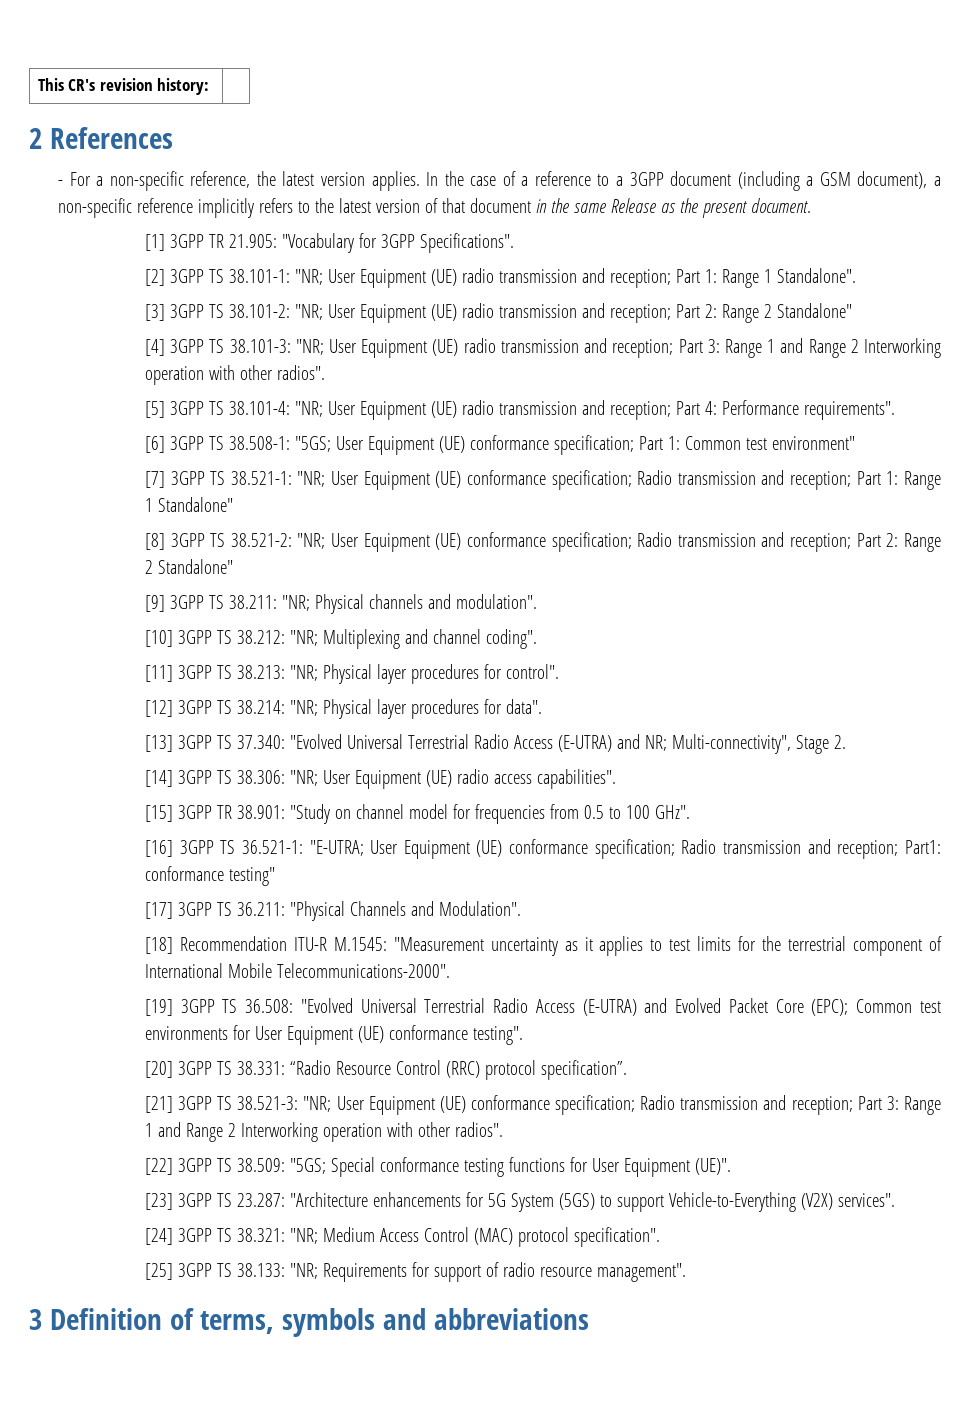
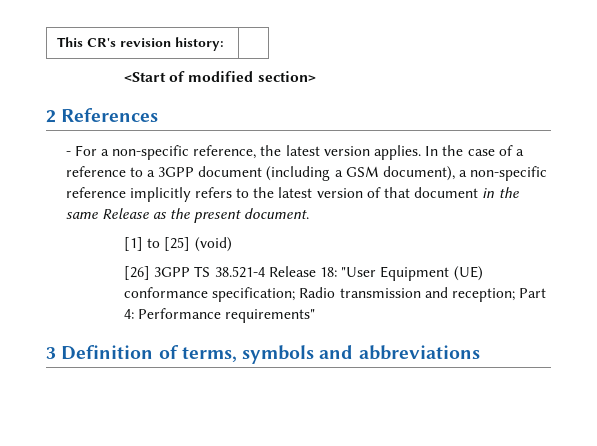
(210, 86) none -> [124,71,316,82] // <Start of modified section>
[169,233,514,253] [144,268,856,288] [144,303,852,323] [144,338,942,358] [144,365,325,385] [144,400,895,420] [144,435,855,455] [144,470,941,490] [144,497,233,512] [144,532,941,552] [144,559,233,574] [144,594,537,614] [144,629,537,649] [144,664,559,684] [144,699,542,719] [144,734,846,754] [144,769,616,789] [144,804,690,824] [144,839,941,859] [144,866,275,886] [144,901,521,921] [144,936,942,956] [144,963,450,978] [144,998,941,1016] [144,1025,523,1045] [144,1060,627,1080] [144,1095,941,1115] [144,1122,503,1142] [144,1157,731,1177] [144,1192,895,1212] [144,1227,660,1247] [144,1262,686,1282] 3GPP TR 21.905: "Vocabulary for 3GPP Specifications". // [2] 3GPP TS 38.101-1: "NR; User Equipment (UE) radio transmission and reception; Part 1: Range 1 Standalone". // [3] 3GPP TS 38.101-2: "NR; User Equipment (UE) radio transmission and reception; Part 2: Range 2 Standalone" // [4] 3GPP TS 38.101-3: "NR; User Equipment (UE) radio transmission and reception; Part 3: Range 1 and Range 2 Interworking operation with other radios". // [5] 3GPP TS 38.101-4: "NR; User Equipment (UE) radio transmission and reception; Part 4: Performance requirements". // [6] 3GPP TS 38.508-1: "5GS; User Equipment (UE) conformance specification; Part 1: Common test environment" // [7] 3GPP TS 38.521-1: "NR; User Equipment (UE) conformance specification; Radio transmission and reception; Part 1: Range 1 Standalone" // [8] 3GPP TS 38.521-2: "NR; User Equipment (UE) conformance specification; Radio transmission and reception; Part 2: Range 2 Standalone" // [9] 3GPP TS 38.211: "NR; Physical channels and modulation". // [10] 3GPP TS 38.212: "NR; Multiplexing and channel coding". // [11] 3GPP TS 38.213: "NR; Physical layer procedures for control". // [12] 3GPP TS 38.214: "NR; Physical layer procedures for data". // [13] 3GPP TS 37.340: "Evolved Universal Terrestrial Radio Access (E-UTRA) and NR; Multi-connectivity", Stage 2. // [14] 3GPP TS 38.306: "NR; User Equipment (UE) radio access capabilities". // [15] 3GPP TR 38.901: "Study on channel model for frequencies from 0.5 to 100 GHz". // [16] 3GPP TS 36.521-1: "E-UTRA; User Equipment (UE) conformance specification; Radio transmission and reception; Part1: conformance testing" // [17] 3GPP TS 36.211: "Physical Channels and Modulation". // [18] Recommendation ITU-R M.1545: "Measurement uncertainty as it applies to test limits for the terrestrial component of International Mobile Telecommunications-2000". // [19] 3GPP TS 36.508: "Evolved Universal Terrestrial Radio Access (E-UTRA) and Evolved Packet Core (EPC); Common test environments for User Equipment (UE) conformance testing". // [20] 3GPP TS 38.331: “Radio Resource Control (RRC) protocol specification”. // [21] 3GPP TS 38.521-3: "NR; User Equipment (UE) conformance specification; Radio transmission and reception; Part 3: Range 1 and Range 2 Interworking operation with other radios". // [22] 3GPP TS 38.509: "5GS; Special conformance testing functions for User Equipment (UE)". // [23] 3GPP TS 23.287: "Architecture enhancements for 5G System (5GS) to support Vehicle-to-Everything (V2X) services". // [24] 3GPP TS 38.321: "NR; Medium Access Control (MAC) protocol specification". // [25] 3GPP TS 38.133: "NR; Requirements for support of radio resource management". -> [147,237,232,252] [124,266,483,281] [124,287,547,302] [124,308,316,323] to [25] (void) // [26] 3GPP TS 38.521-4 Release 18: "User Equipment (UE) conformance specification; Radio transmission and reception; Part 4: Performance requirements"

